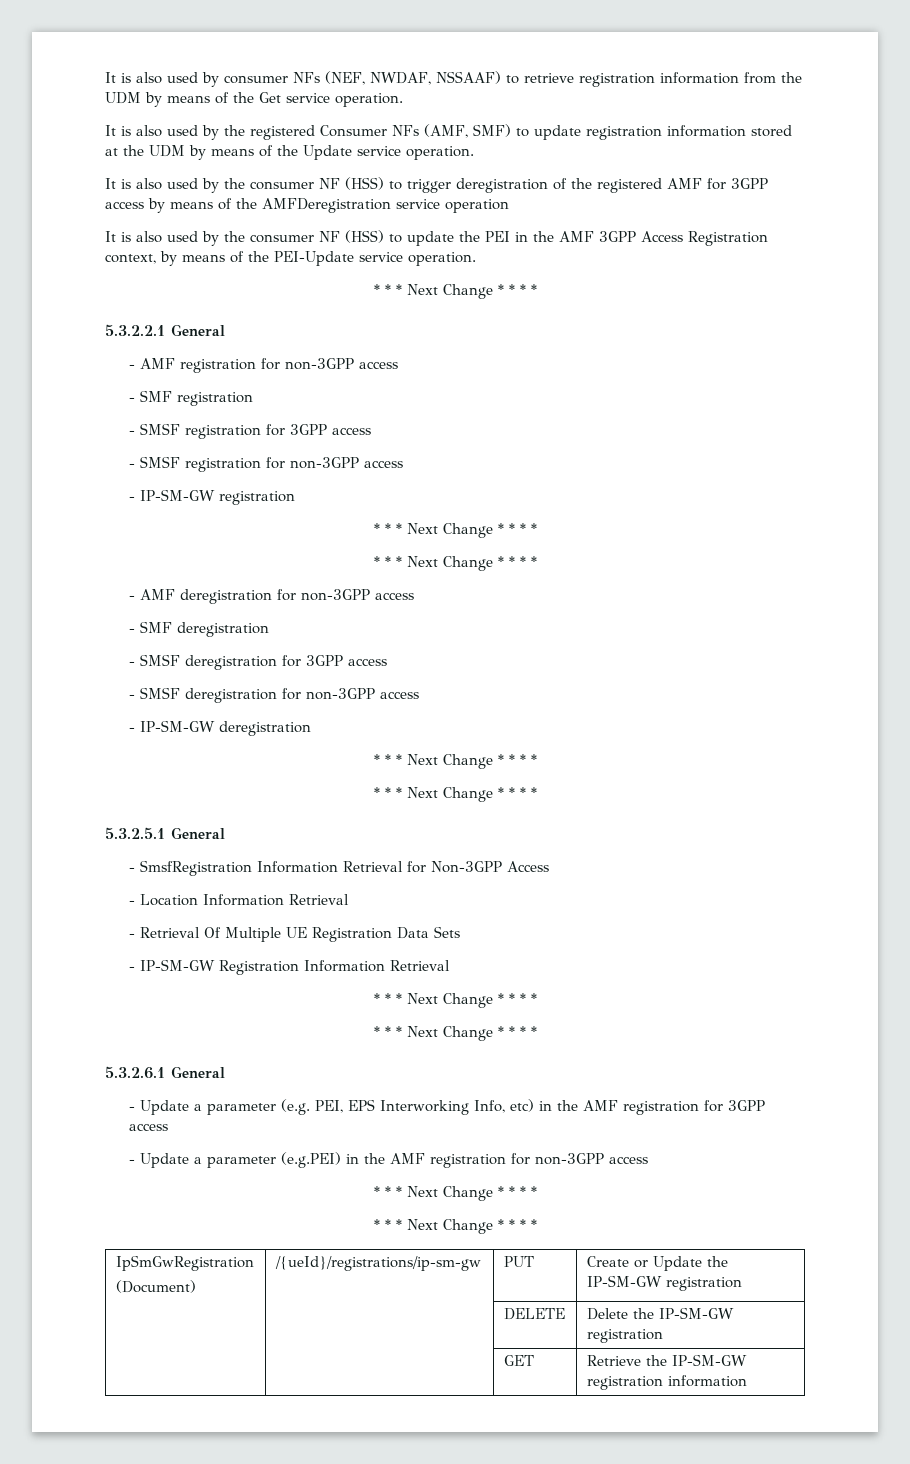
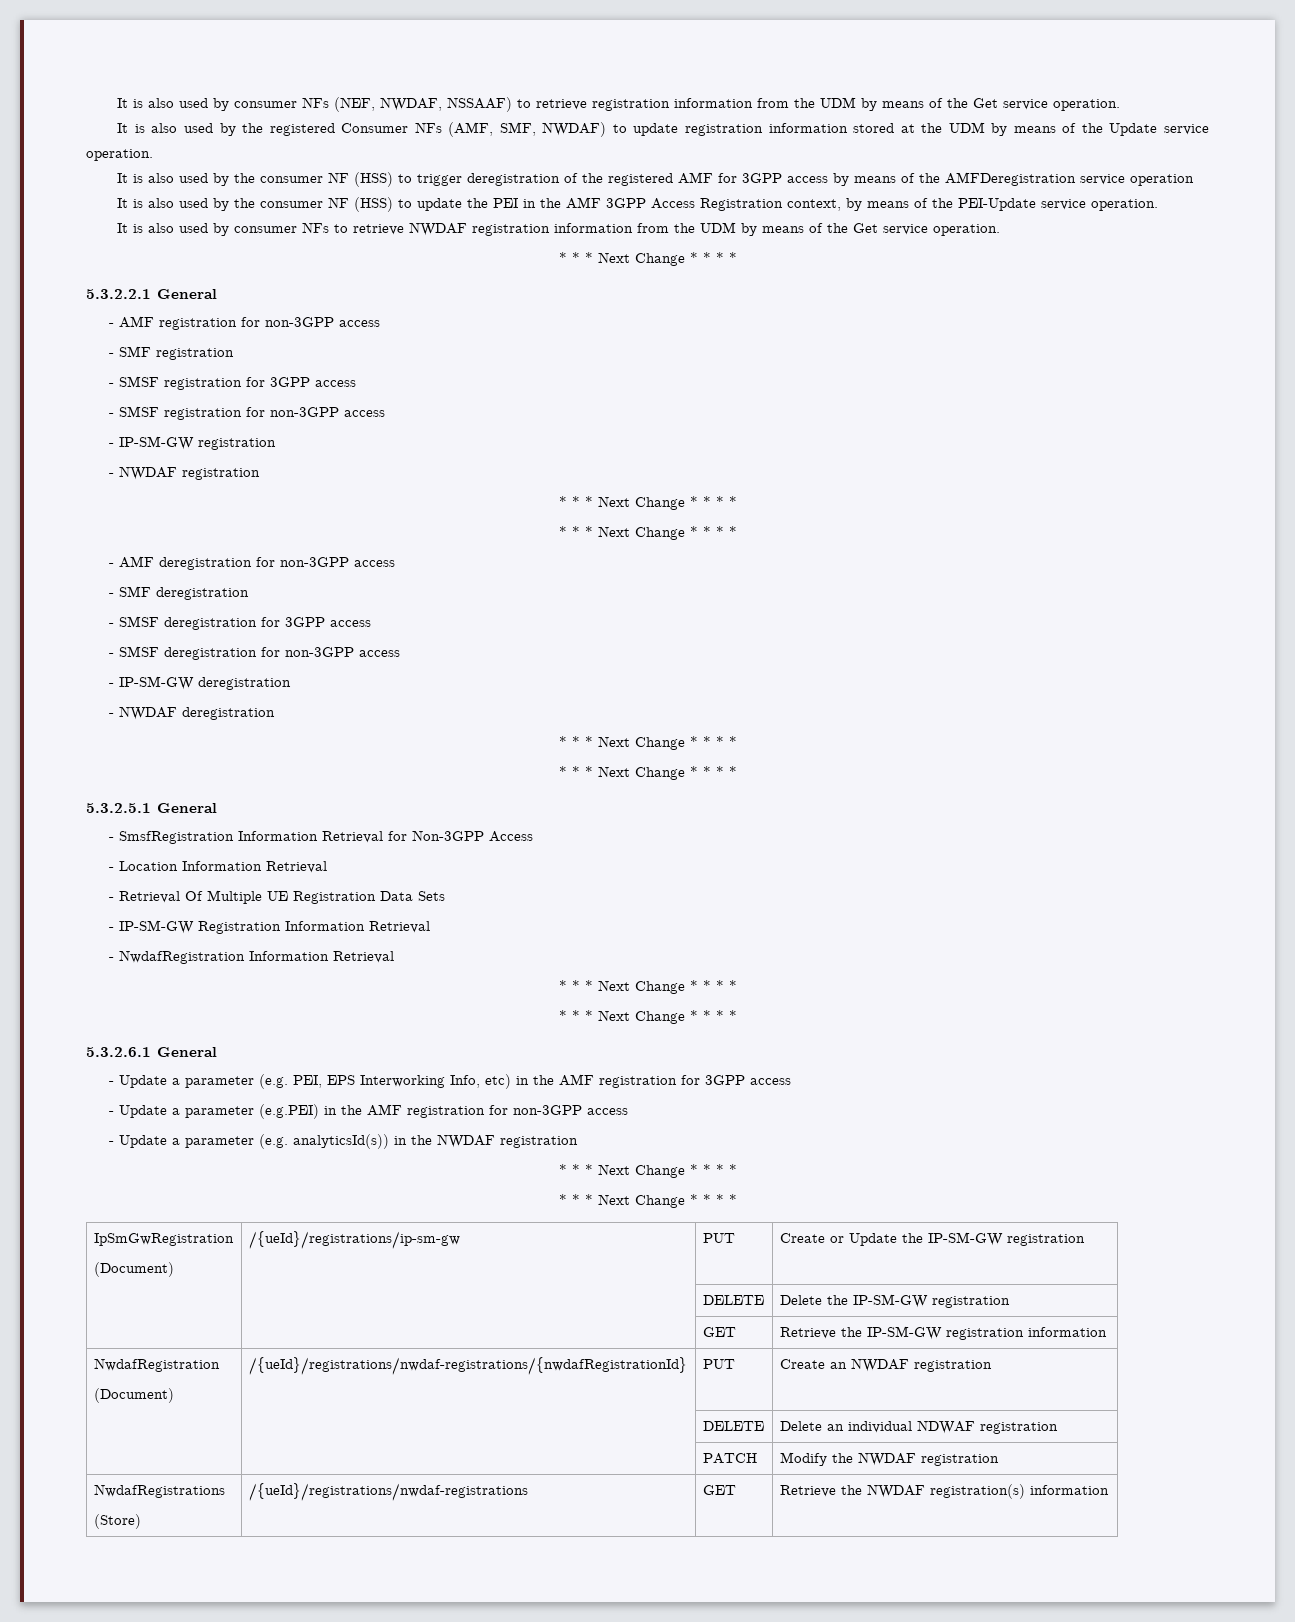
[472,124,511,137] SMF) -> [499,122,607,137] SMF, NWDAF)
(476, 259) none -> [117,222,1001,236] // It is also used by consumer NFs to retrieve NWDAF registration information from the UDM by means of the Get service operation.
(295, 498) none -> [108,466,260,480] // - NWDAF registration
(311, 728) none -> [108,706,275,720] // - NWDAF deregistration
(450, 965) none -> [108,950,394,964] // - NwdafRegistration Information Retrieval
(648, 1160) none -> [108,1134,578,1149] // - Update a parameter (e.g. analyticsId(s)) in the NWDAF registration
(747, 1381) none -> [93,1358,220,1372] [93,1388,174,1403] [248,1357,687,1375] [702,1359,735,1369] [779,1358,992,1372] [702,1421,764,1431] [779,1420,1058,1434] [702,1453,757,1464] [779,1452,999,1466] [93,1484,225,1498] [93,1514,141,1529] [248,1483,528,1501] [702,1485,736,1495] [779,1484,1109,1499] // NwdafRegistration // (Document) | /{ueId}/registrations/nwdaf-registrations/{nwdafRegistrationId} | PUT | Create an NWDAF registration // | | DELETE | Delete an individual NDWAF registration // | | PATCH | Modify the NWDAF registration // NwdafRegistrations // (Store) | /{ueId}/registrations/nwdaf-registrations | GET | Retrieve the NWDAF registration(s) information

